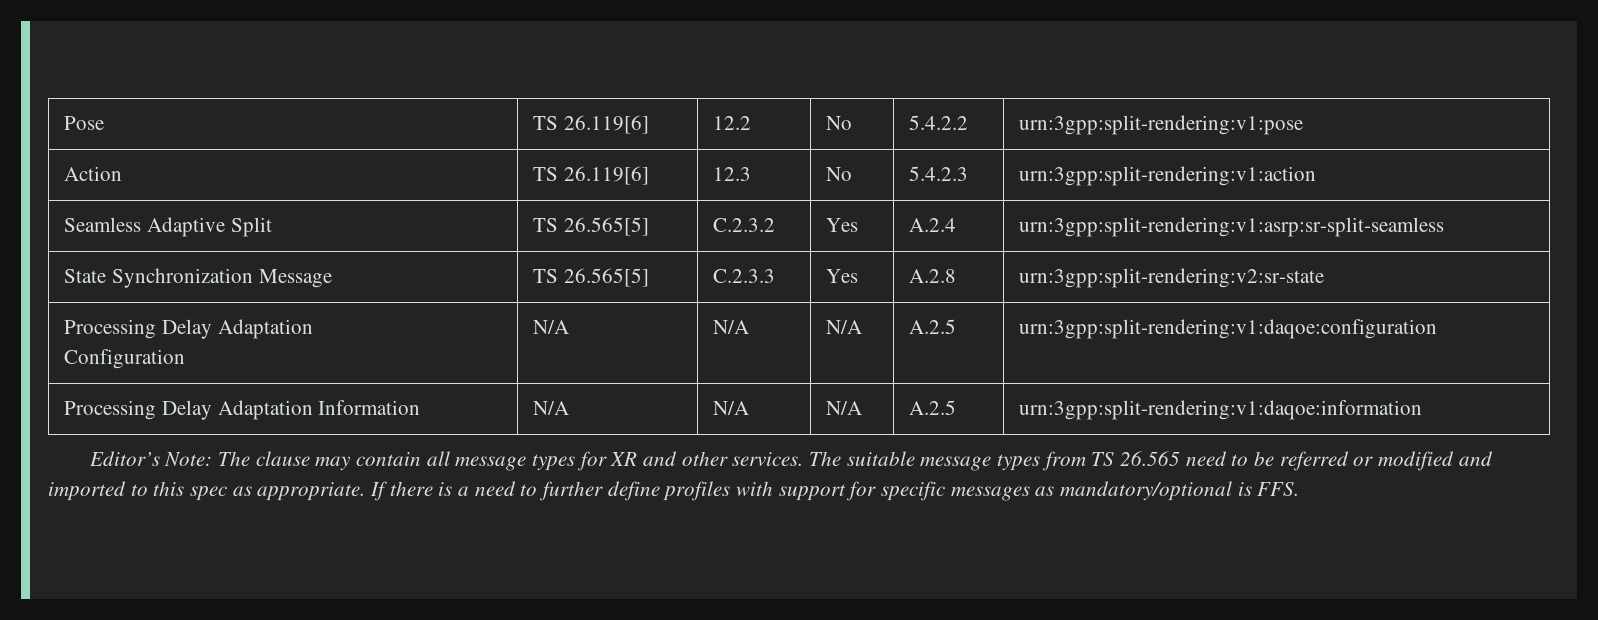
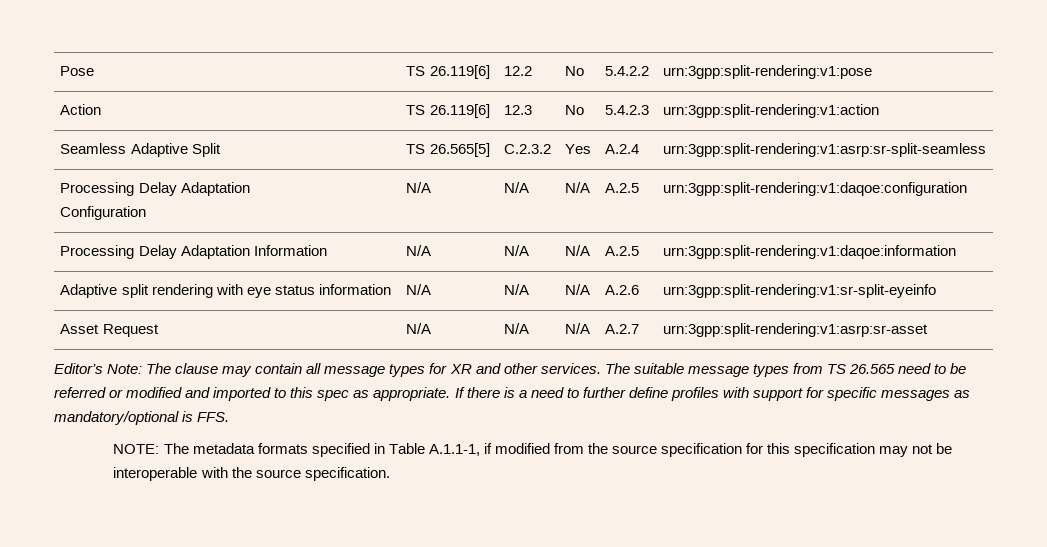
[64,268,332,288] [533,268,649,287] [713,269,776,283] [826,269,859,283] [909,269,957,283] [1019,268,1325,288] // State Synchronization Message | TS 26.565[5] | C.2.3.3 | Yes | A.2.8 | urn:3gpp:split-rendering:v2:sr-state -> (987, 150) none
(1423, 410) none -> [60,284,391,298] [406,284,432,295] [504,284,530,295] [565,284,591,295] [605,285,640,295] [663,284,937,298] [60,324,159,337] [406,323,432,334] [504,323,530,334] [565,323,591,334] [605,324,640,334] [663,323,929,337] // Adaptive split rendering with eye status information | N/A | N/A | N/A | A.2.6 | urn:3gpp:split-rendering:v1:sr-split-eyeinfo // Asset Request | N/A | N/A | N/A | A.2.7 | urn:3gpp:split-rendering:v1:asrp:sr-asset
(1300, 489) none -> [113,443,953,457] [113,467,390,481] // NOTE: The metadata formats specified in Table A.1.1-1, if modified from the source specification for this specification may not be interoperable with the source specification.

